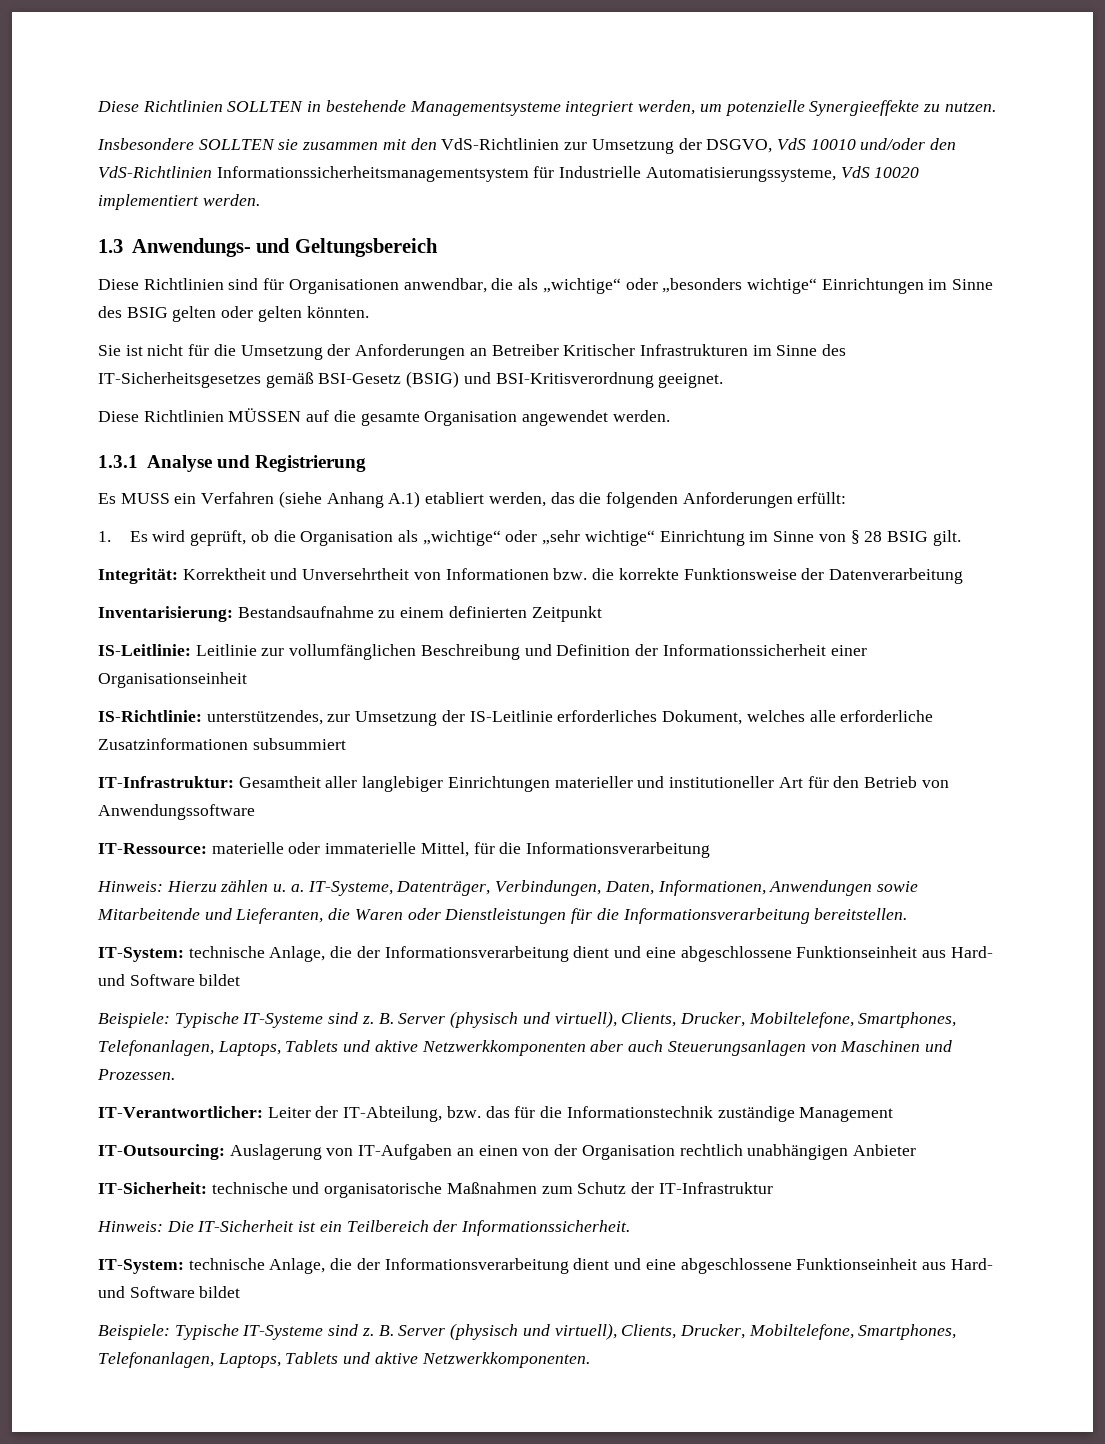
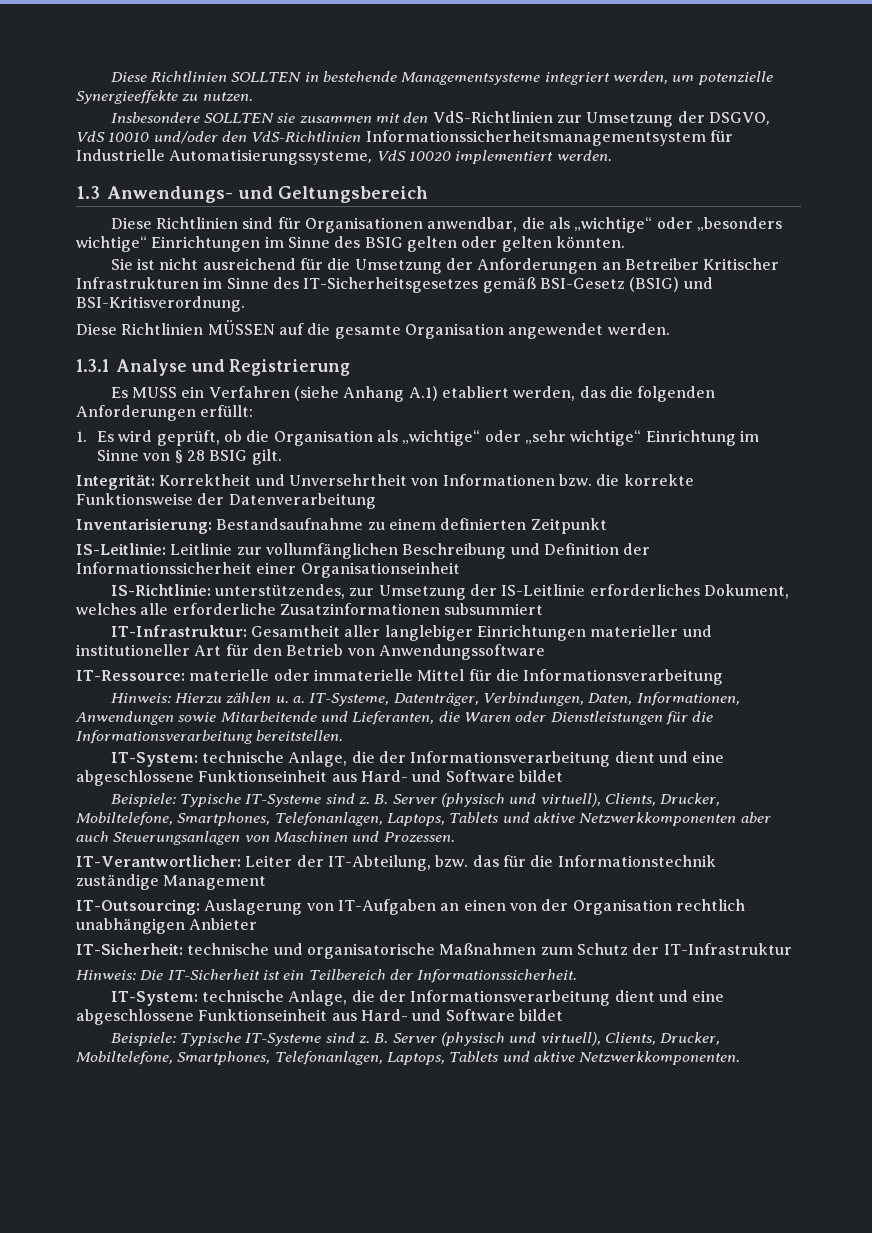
(184, 350) none -> [202,258,296,270] ausreichend
[495,372,724,388] BSI-Kritisverordnung geeignet. -> [76,296,245,312] BSI-Kritisverordnung.
[420,842,469,857] Mittel, -> [417,669,465,681] Mittel

